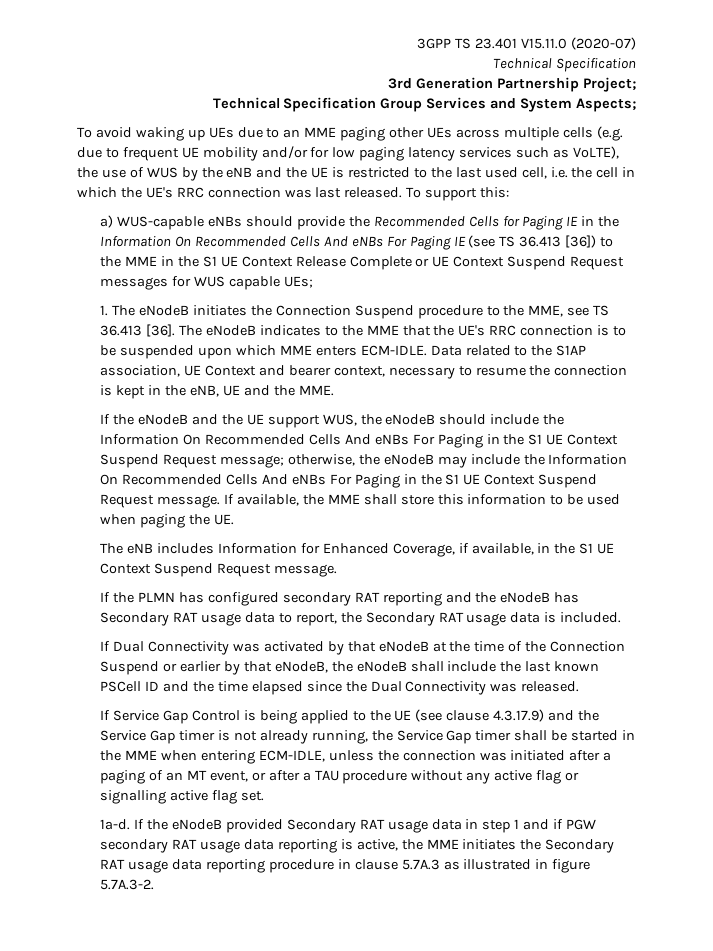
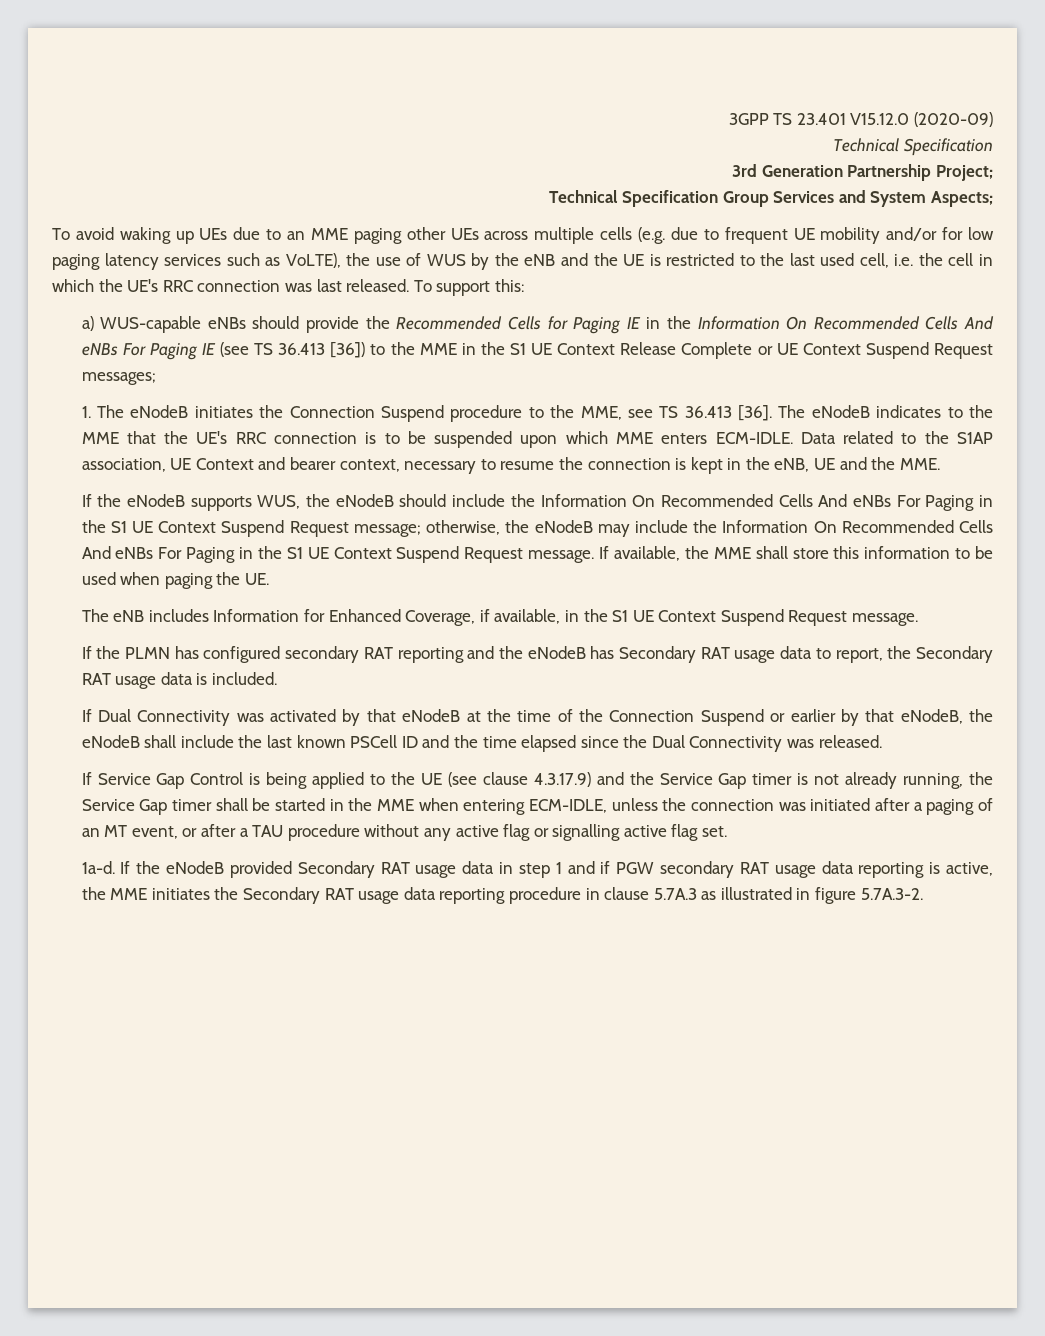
[521,37,637,50] V15.11.0 (2020-07) -> [850,112,994,127] V15.12.0 (2020-09)
[100,276,313,290] messages for WUS capable UEs; -> [81,372,156,385] messages;
[191,414,320,428] and the UE support -> [190,496,252,511] supports

